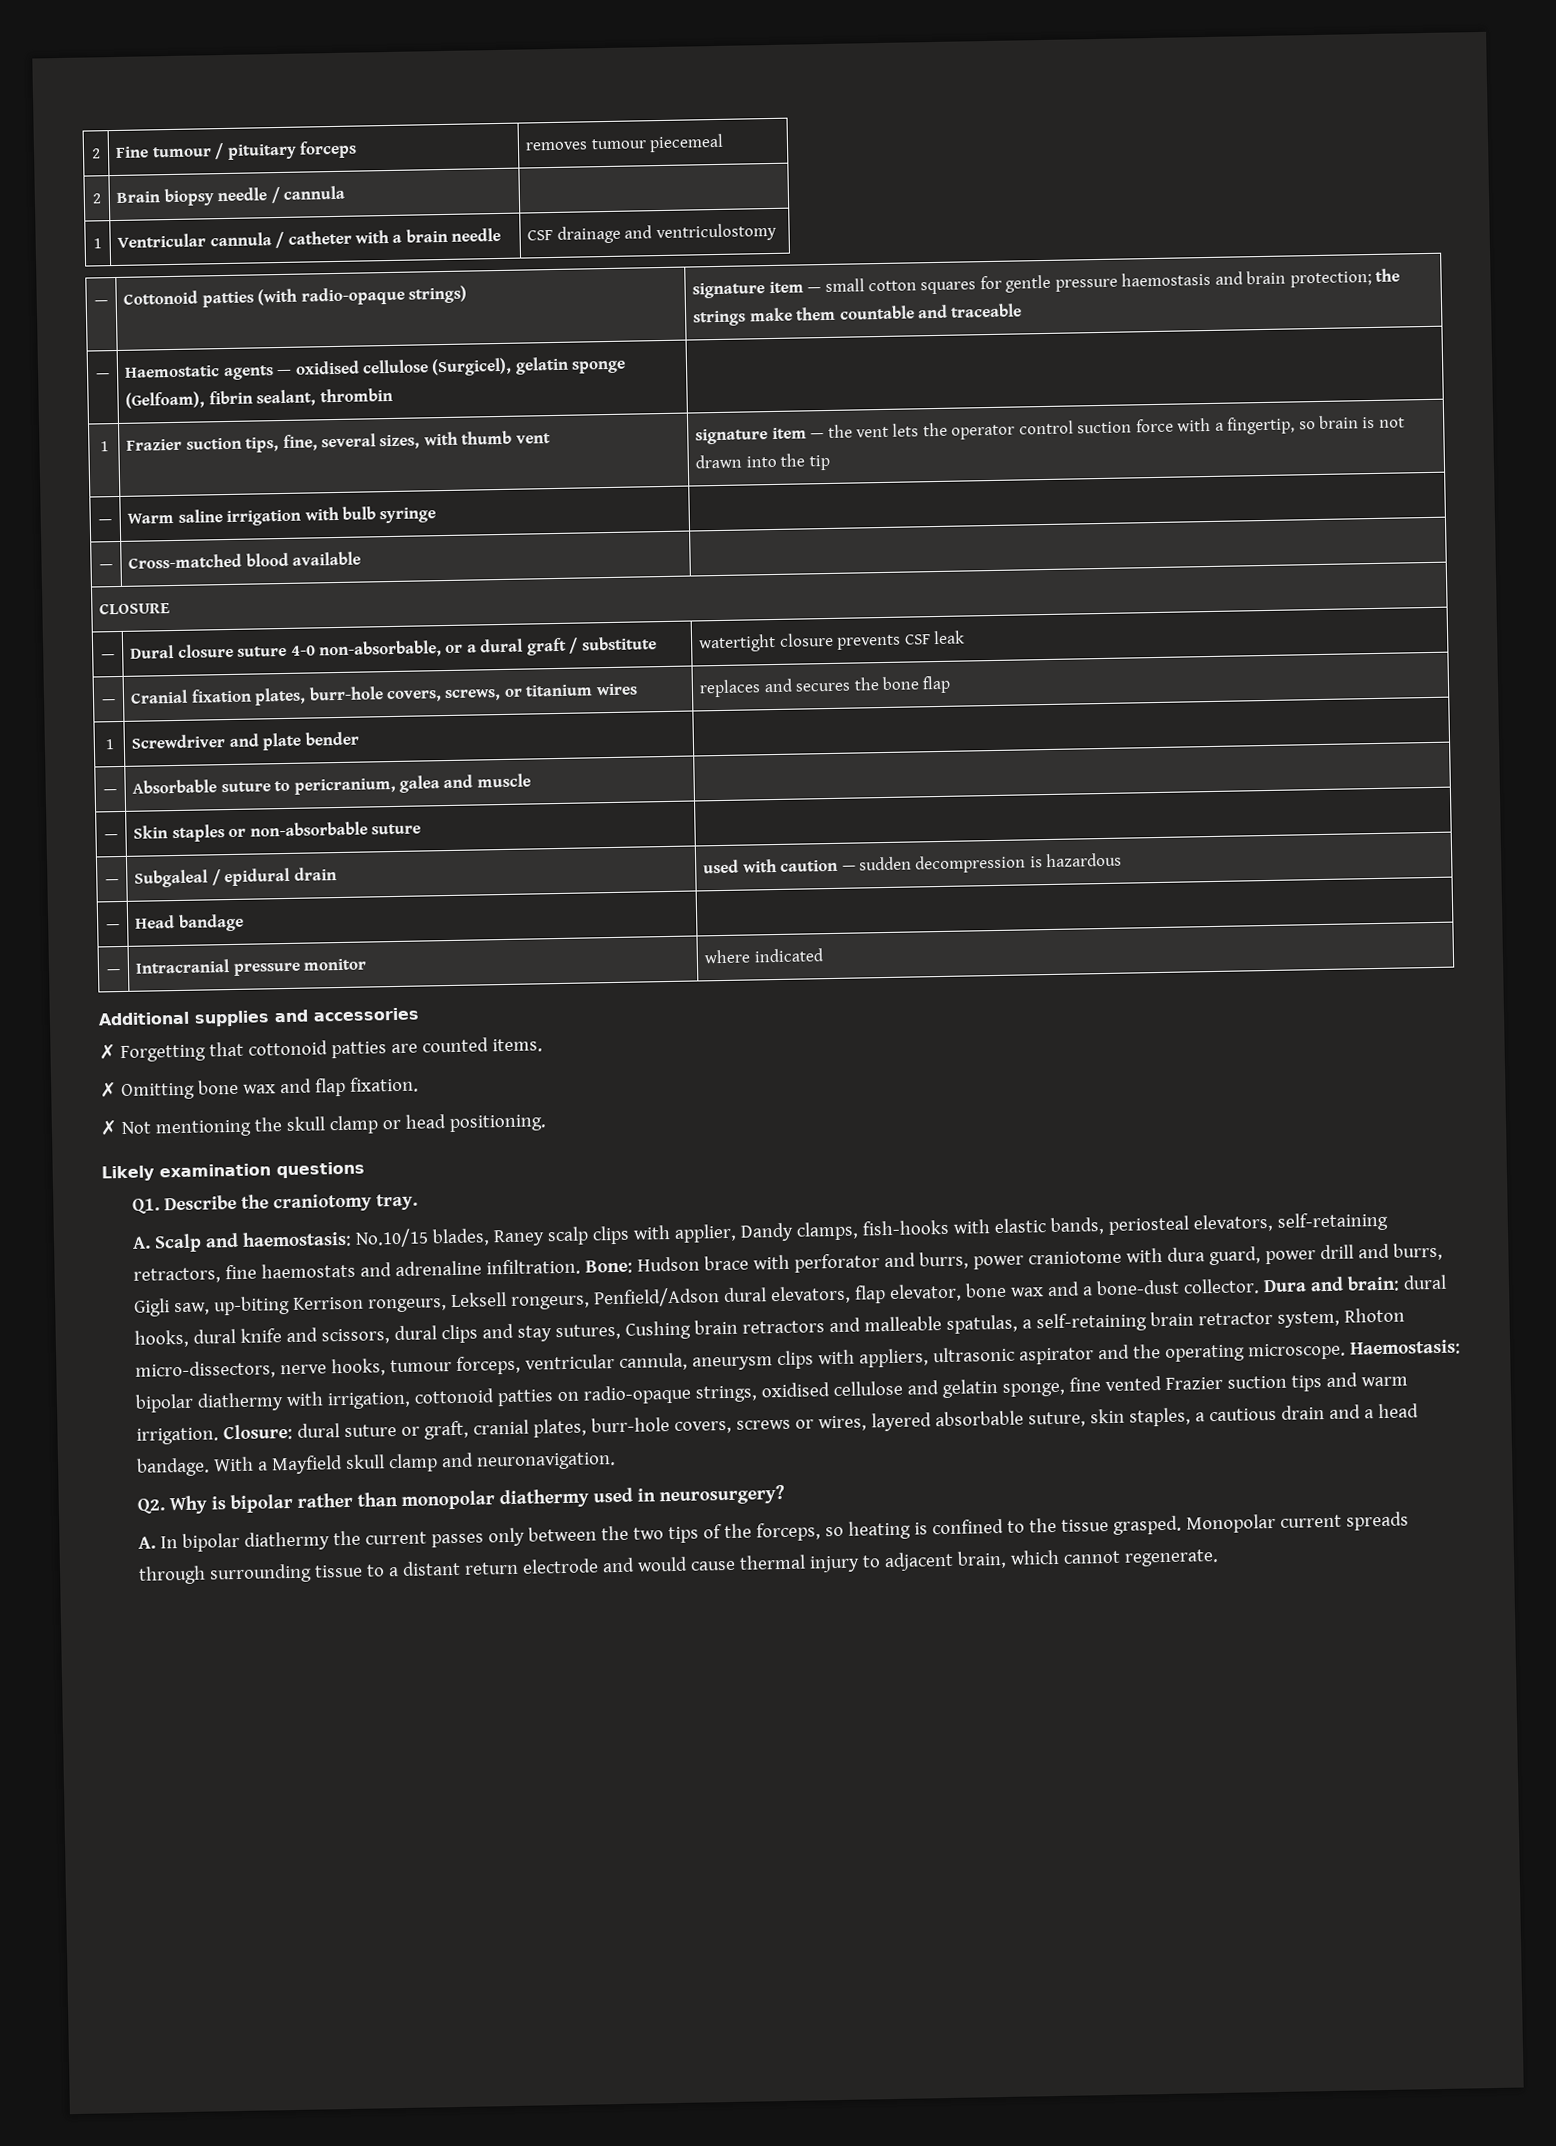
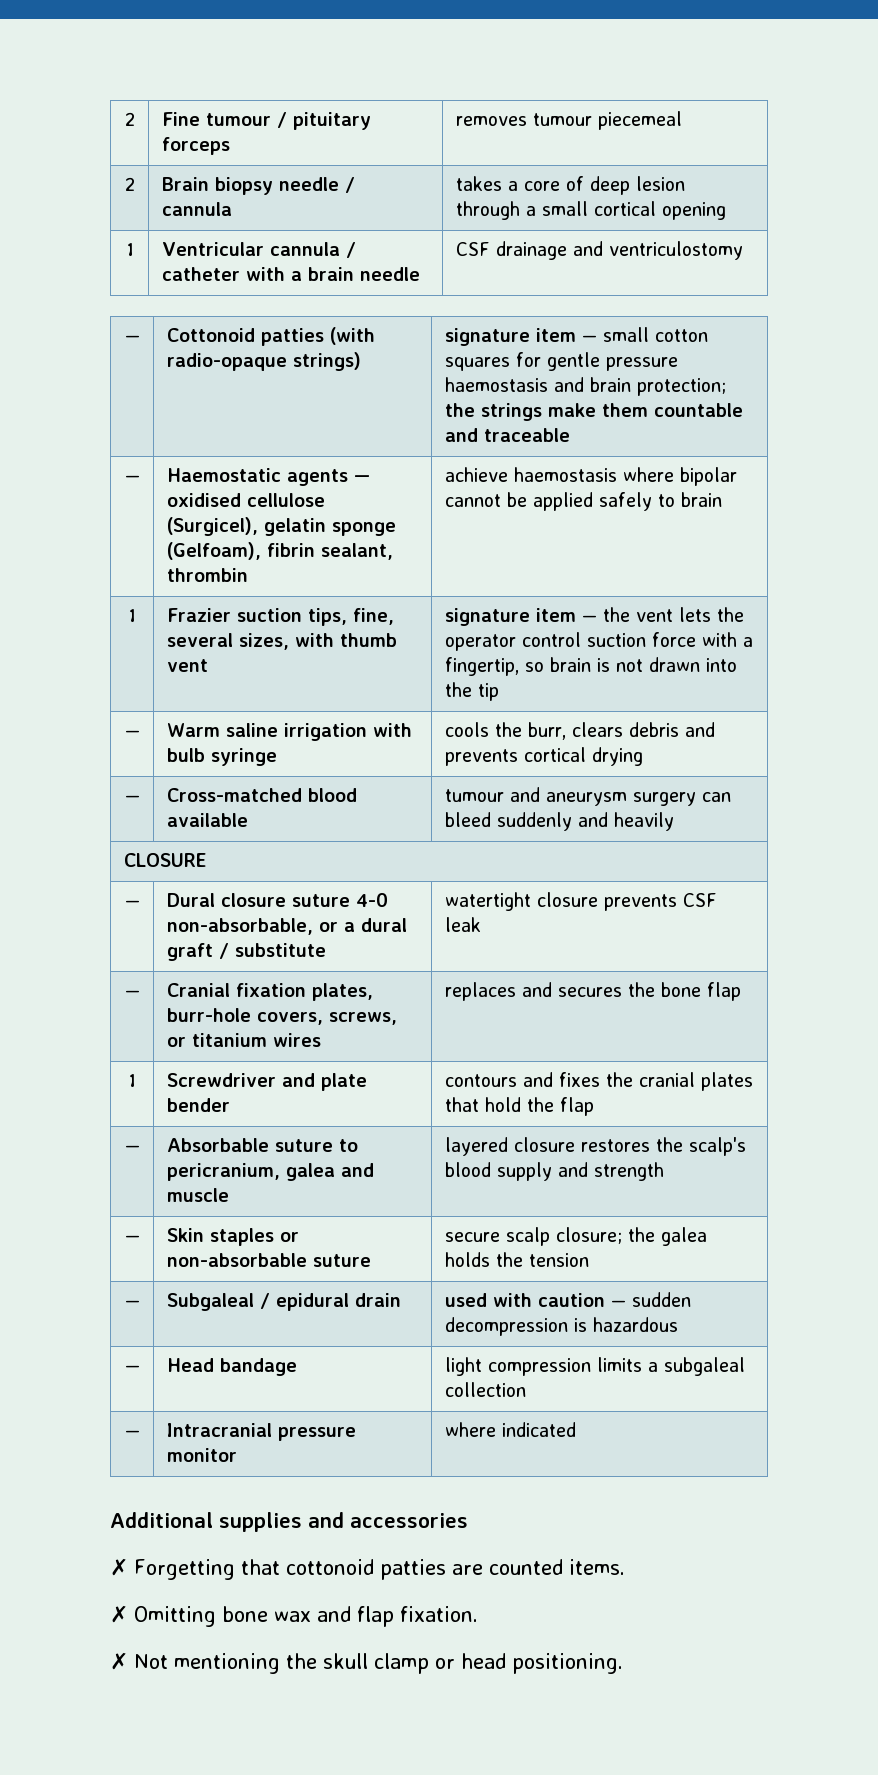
(346, 192) none -> [455,176,685,195] [455,201,726,220] takes a core of deep lesion through a small cortical opening
(393, 395) none -> [444,467,737,486] [444,492,722,511] achieve haemostasis where bipolar cannot be applied safely to brain
[99,564,113,570] [128,551,362,569] // — | Cross-matched blood available | -> [444,722,715,740] [444,747,643,766] [124,795,140,802] [166,788,357,802] [166,813,248,827] [444,787,731,806] [444,812,674,831] cools the burr, clears debris and prevents cortical drying // — | Cross-matched blood available | tumour and aneurysm surgery can bleed suddenly and heavily
(359, 738) none -> [444,1072,753,1091] [444,1097,594,1116] contours and fixes the cranial plates that hold the flap
(531, 780) none -> [444,1137,746,1156] [444,1162,664,1181] layered closure restores the scalp's blood supply and strength
(422, 829) none -> [444,1227,707,1246] [444,1252,589,1267] secure scalp closure; the galea holds the tension
(244, 922) none -> [444,1357,745,1376] [444,1382,526,1397] light compression limits a subgaleal collection
[101,1161,365,1182] [132,1193,419,1214] [132,1211,1388,1253] [133,1242,1443,1284] [134,1274,1447,1317] [134,1307,1405,1348] [135,1339,1461,1380] [135,1372,1408,1413] [136,1403,1419,1445] [136,1452,616,1477] [137,1484,785,1515] [138,1511,1409,1552] [138,1549,1219,1585] // Likely examination questions // Q1. Describe the craniotomy tray. // A. Scalp and haemostasis: No.10/15 blades, Raney scalp clips with applier, Dandy clamps, fish-hooks with elastic bands, periosteal elevators, self-retaining retractors, fine haemostats and adrenaline infiltration. Bone: Hudson brace with perforator and burrs, power craniotome with dura guard, power drill and burrs, Gigli saw, up-biting Kerrison rongeurs, Leksell rongeurs, Penfield/Adson dural elevators, flap elevator, bone wax and a bone-dust collector. Dura and brain: dural hooks, dural knife and scissors, dural clips and stay sutures, Cushing brain retractors and malleable spatulas, a self-retaining brain retractor system, Rhoton micro-dissectors, nerve hooks, tumour forceps, ventricular cannula, aneurysm clips with appliers, ultrasonic aspirator and the operating microscope. Haemostasis: bipolar diathermy with irrigation, cottonoid patties on radio-opaque strings, oxidised cellulose and gelatin sponge, fine vented Frazier suction tips and warm irrigation. Closure: dural suture or graft, cranial plates, burr-hole covers, screws or wires, layered absorbable suture, skin staples, a cautious drain and a head bandage. With a Mayfield skull clamp and neuronavigation. // Q2. Why is bipolar rather than monopolar diathermy used in neurosurgery? // A. In bipolar diathermy the current passes only between the two tips of the forceps, so heating is confined to the tissue grasped. Monopolar current spreads through surrounding tissue to a distant return electrode and would cause thermal injury to adjacent brain, which cannot regenerate. -> (623, 1663) none

